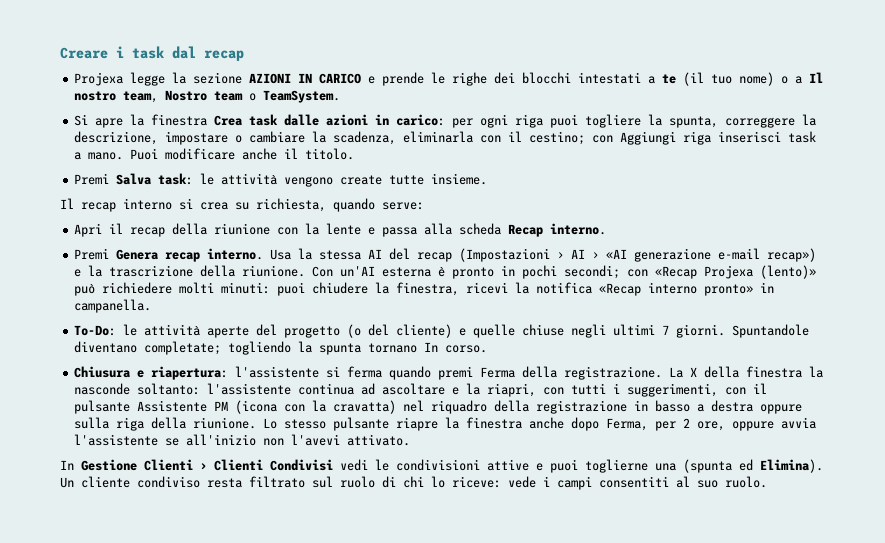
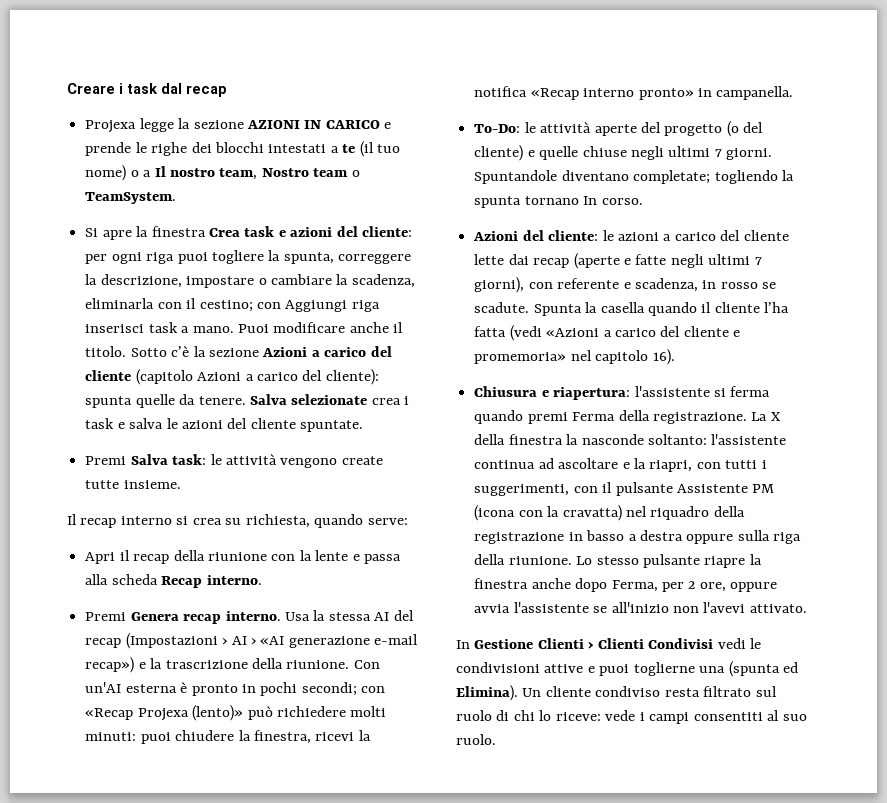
[284,114,446,126] dalle azioni in carico: -> [278,226,413,237] e azioni del cliente:
(355, 154) none -> [130,346,392,357] [85,369,379,385] [85,394,410,408] [85,418,364,432] Sotto c’è la sezione Azioni a carico del cliente (capitolo Azioni a carico del cliente): spunta quelle da tenere. Salva selezionate crea i task e salva le azioni del cliente spuntate.
(488, 349) none -> [473,230,789,241] [474,253,762,269] [474,277,777,293] [474,302,790,316] [474,325,741,341] [474,349,675,365] // Azioni del cliente: le azioni a carico del cliente lette dai recap (aperte e fatte negli ultimi 7 giorni), con referente e scadenza, in rosso se scadute. Spunta la casella quando il cliente l’ha fatta (vedi «Azioni a carico del cliente e promemoria» nel capitolo 16).

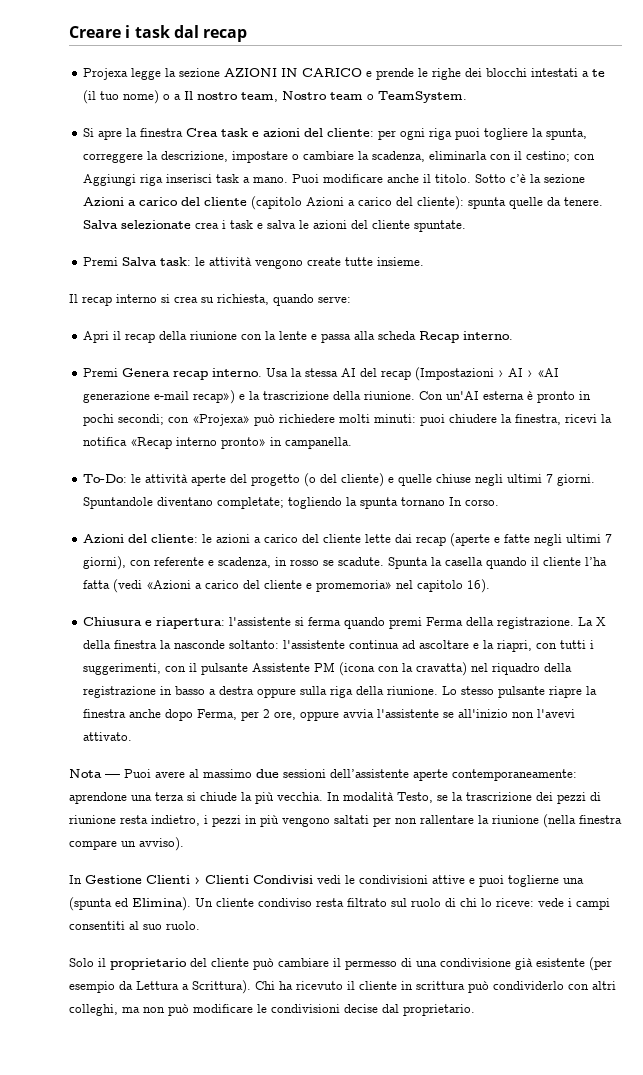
[85,705,244,721] «Recap Projexa (lento)» -> [192,414,251,426] «Projexa»
(807, 608) none -> [69,769,577,781] [69,792,601,804] [69,814,622,828] [69,837,184,851] // Nota — Puoi avere al massimo due sessioni dell’assistente aperte contemporaneamente: aprendone una terza si chiude la più vecchia. In modalità Testo, se la trascrizione dei pezzi di riunione resta indietro, i pezzi in più vengono saltati per non rallentare la riunione (nella finestra compare un avviso).
(496, 739) none -> [69,957,612,971] [69,980,616,994] [69,1004,475,1016] // Solo il proprietario del cliente può cambiare il permesso di una condivisione già esistente (per esempio da Lettura a Scrittura). Chi ha ricevuto il cliente in scrittura può condividerlo con altri colleghi, ma non può modificare le condivisioni decise dal proprietario.

